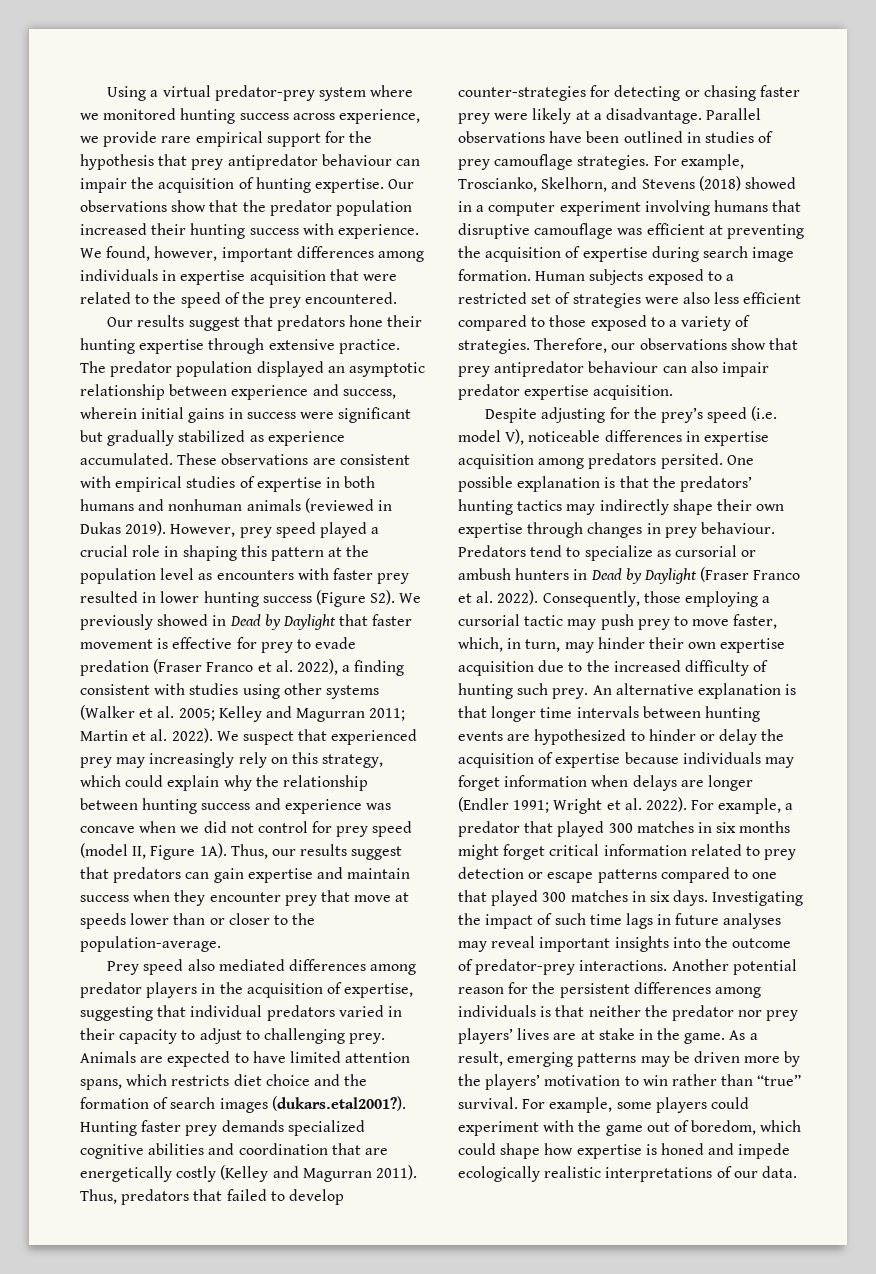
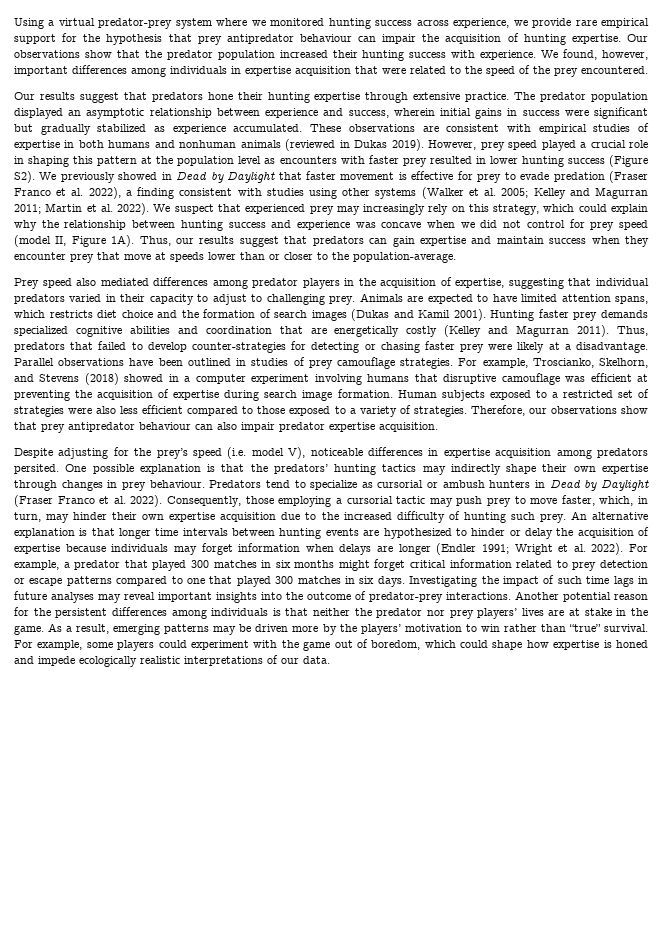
[271,1096,406,1111] (dukars.etal2001?). -> [351,309,486,321] (Dukas and Kamil 2001).

